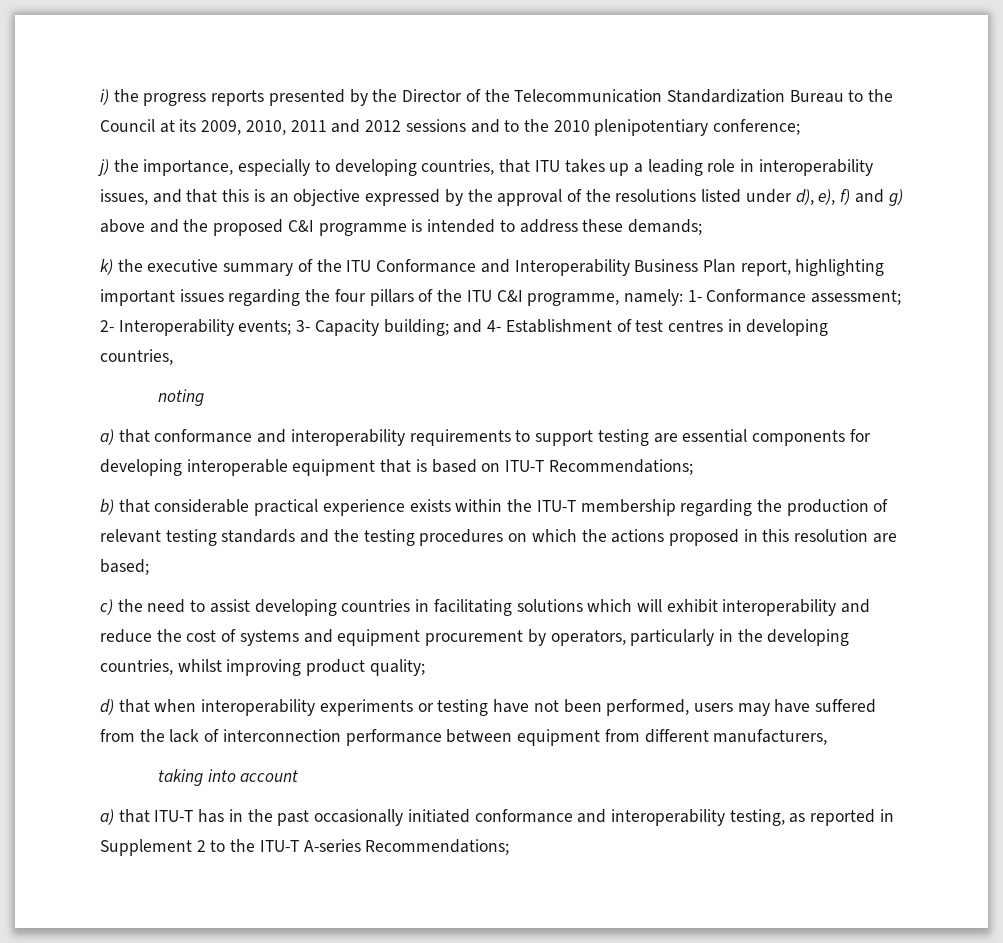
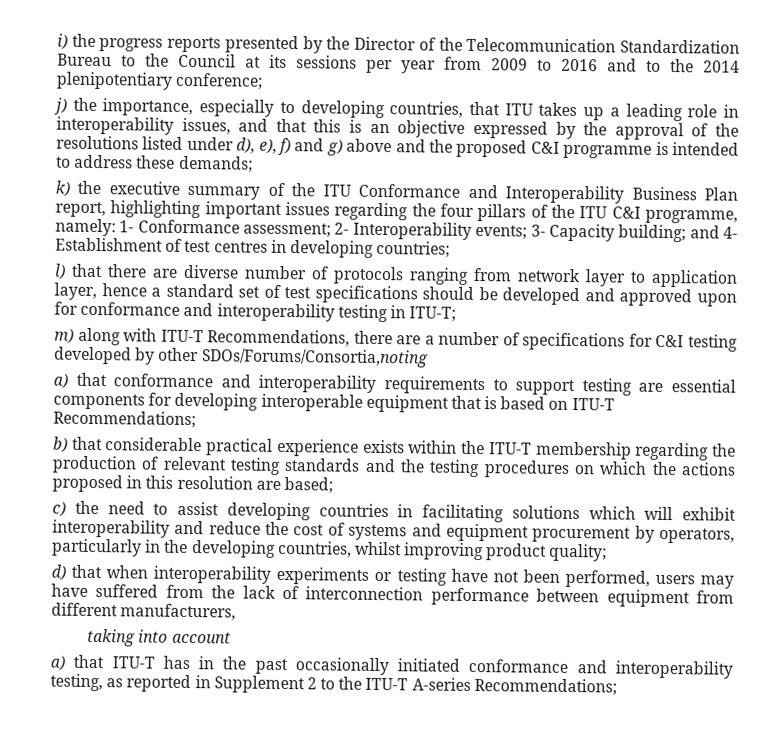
[201,119,466,135] 2009, 2010, 2011 and 2012 sessions -> [296,55,598,74] sessions per year from 2009 to 2016
[553,120,590,132] 2010 -> [703,60,740,73] 2014
[100,349,173,365] [157,389,204,406] countries, // noting -> [376,240,451,258] [54,263,738,288] [54,282,738,307] [54,301,457,323] [54,327,739,352] [54,346,429,368] countries; // l) that there are diverse number of protocols ranging from network layer to application layer, hence a standard set of test specifications should be developed and approved upon for conformance and interoperability testing in ITU-T; // m) along with ITU-T Recommendations, there are a number of specifications for C&I testing developed by other SDOs/Forums/Consortia,noting

